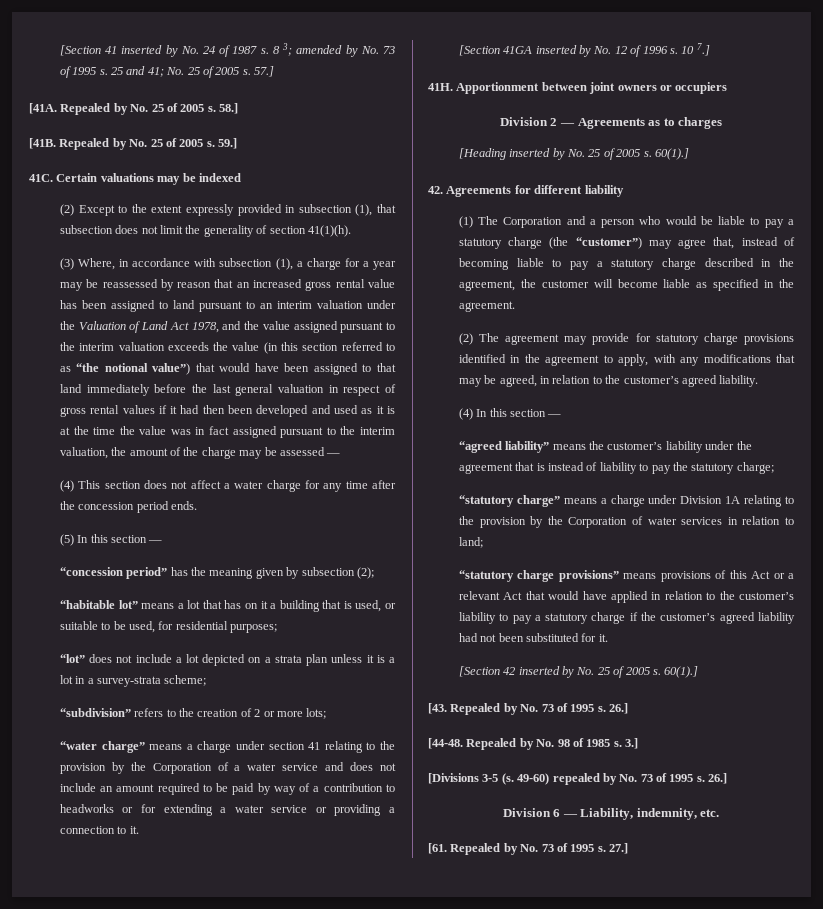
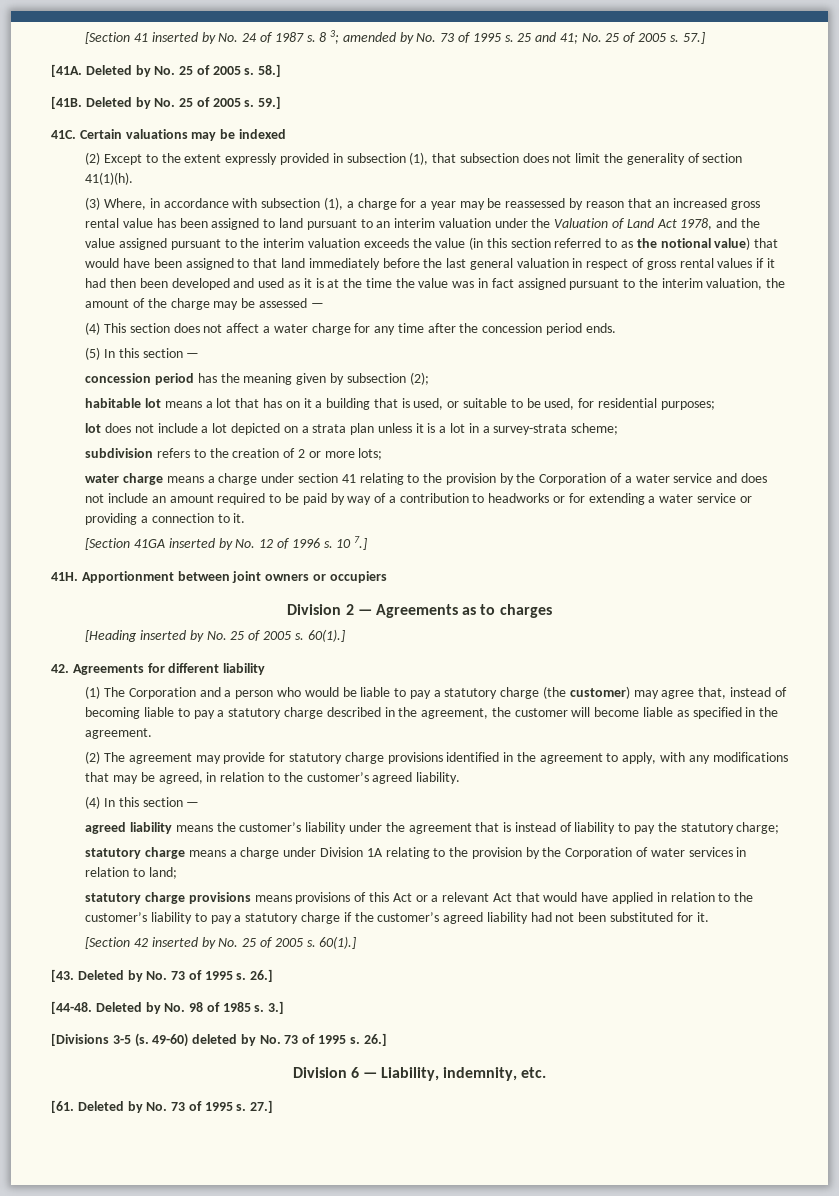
[60,103,111,115] Repealed -> [85,65,132,75] Deleted
[59,138,110,150] Repealed -> [85,97,132,107] Deleted
[76,363,191,375] “the notional value”) -> [636,237,751,250] the notional value)
[59,567,168,579] “concession period” -> [85,373,195,385] concession period
[59,600,138,609] “habitable lot” -> [85,398,162,408] habitable lot
[59,654,85,663] “lot” -> [85,423,102,433] lot
[59,708,131,717] “subdivision” -> [85,448,154,458] subdivision
[59,741,145,753] “water charge” -> [85,473,164,485] water charge
[575,237,642,249] “customer”) -> [569,686,630,699] customer)
[458,441,550,453] “agreed liability” -> [85,822,173,834] agreed liability
[458,495,560,507] “statutory charge” -> [85,847,186,859] statutory charge
[458,570,619,582] “statutory charge provisions” -> [85,892,251,904] statutory charge provisions
[450,703,501,715] Repealed -> [77,970,124,980] Deleted
[466,738,517,750] Repealed -> [95,1002,142,1012] Deleted
[552,773,600,785] repealed -> [192,1034,238,1044] deleted
[450,843,501,855] Repealed -> [77,1101,124,1111] Deleted

